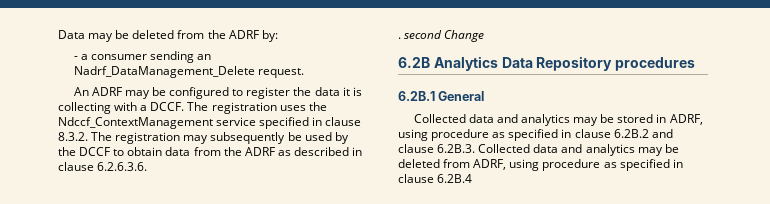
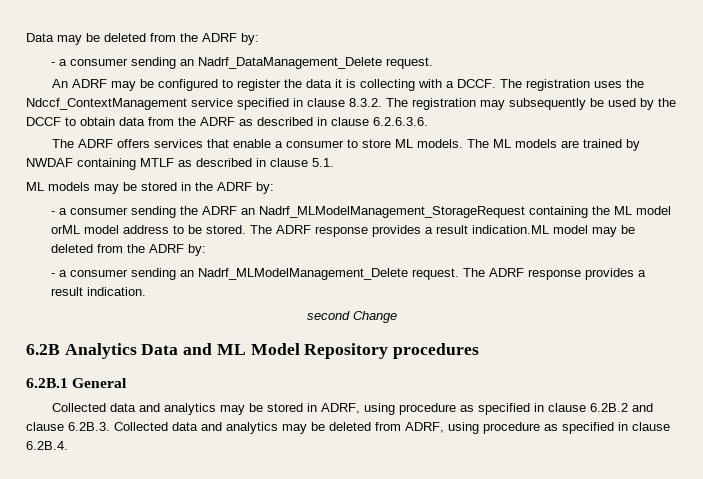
[398,37,401,39] . -> [52,139,641,151] [26,158,334,170] [26,182,274,194] [51,206,672,218] [51,225,636,237] [51,244,207,256] [51,268,647,280] [51,287,147,296] The ADRF offers services that enable a consumer to store ML models. The ML models are trained by NWDAF containing MTLF as described in clause 5.1. // ML models may be stored in the ADRF by: // - a consumer sending the ADRF an Nadrf_MLModelManagement_StorageRequest containing the ML model orML model address to be stored. The ADRF response provides a result indication.ML model may be deleted from the ADRF by: // - a consumer sending an Nadrf_MLModelManagement_Delete request. The ADRF response provides a result indication. //
(533, 62) none -> [183,343,300,355] and ML Model
[437,174,473,183] 6.2B.4 -> [26,441,68,450] 6.2B.4.

